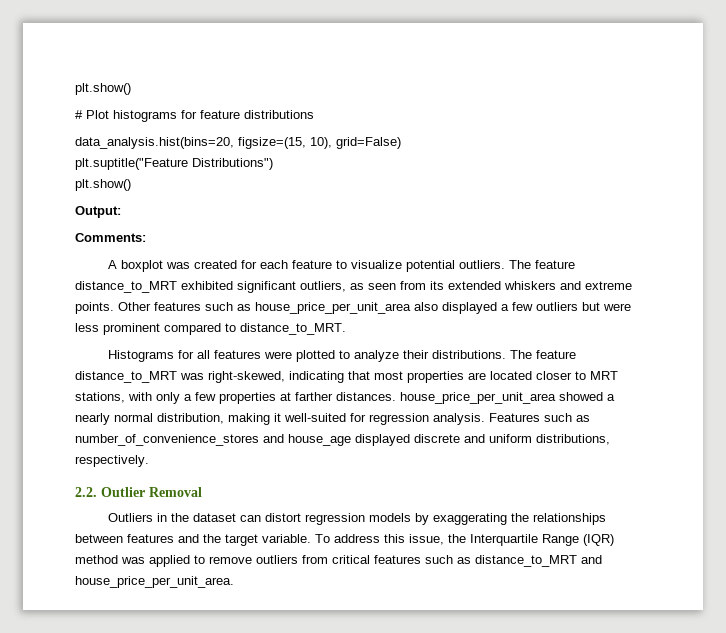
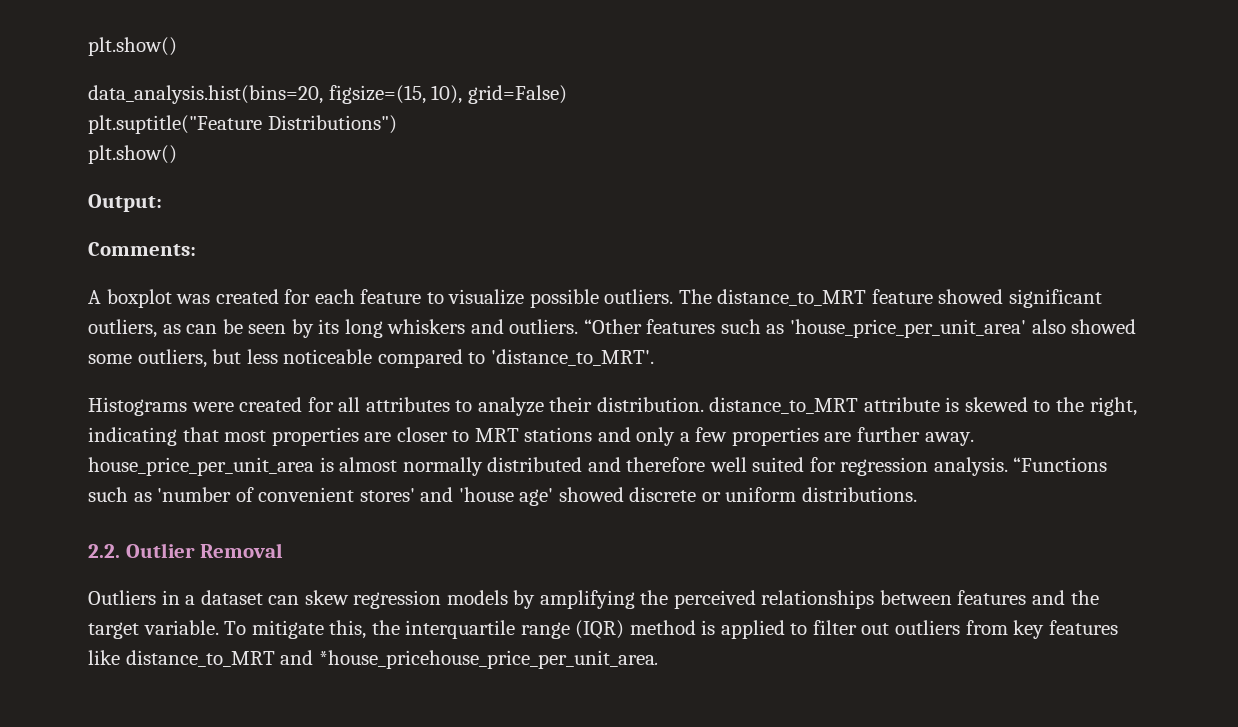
[75,83,131,95] [75,110,314,122] plt.show() // # Plot histograms for feature distributions -> [88,37,177,56] plt.show()
[406,260,456,272] potential -> [529,289,599,308] possible
[535,260,576,269] [75,281,632,293] [75,302,631,314] [75,323,160,335] feature distance_to_MRT exhibited significant outliers, as seen from its extended whiskers and extreme points. Other features such as house_price_per_unit_area also displayed a few outliers but were less prominent -> [717,289,1103,308] [88,319,1137,338] [88,349,373,368] distance_to_MRT feature showed significant outliers, as can be seen by its long whiskers and outliers. “Other features such as 'house_price_per_unit_area' also showed some outliers, but less noticeable
[240,323,346,335] distance_to_MRT. -> [490,349,654,366] 'distance_to_MRT'.
[178,350,577,362] [75,371,285,383] for all features were plotted to analyze their distributions. The feature distance_to_MRT was right-skewed, -> [191,397,1137,416] were created for all attributes to analyze their distribution. distance_to_MRT attribute is skewed to the right,
[490,371,532,380] located -> (392, 437) none
[75,392,152,403] stations, with -> [524,427,631,442] stations and
[280,392,615,404] [75,413,346,425] at farther distances. house_price_per_unit_area showed a nearly normal distribution, making it well-suited -> [824,427,974,446] [88,457,805,476] are further away. house_price_per_unit_area is almost normally distributed and therefore well suited
[489,413,590,422] [75,434,610,446] [75,455,149,467] Features such as number_of_convenience_stores and house_age displayed discrete and uniform distributions, respectively. -> [1013,457,1108,472] [88,487,917,506] “Functions such as 'number of convenient stores' and 'house age' showed discrete or uniform distributions.
[171,513,190,522] the -> [185,595,196,605] a
[265,513,302,522] distort -> [304,590,349,605] skew
[433,513,530,525] exaggerating the -> [539,590,756,609] amplifying the perceived
[334,534,579,546] address this issue, the Interquartile Range -> [251,620,570,639] mitigate this, the interquartile range
[121,557,145,564] was -> [701,620,716,635] is
[209,555,471,564] remove outliers from critical features such as -> [812,620,1118,639] [88,650,120,665] filter out outliers from key features like
[75,576,234,588] house_price_per_unit_area. -> [318,650,659,669] *house_pricehouse_price_per_unit_area.

